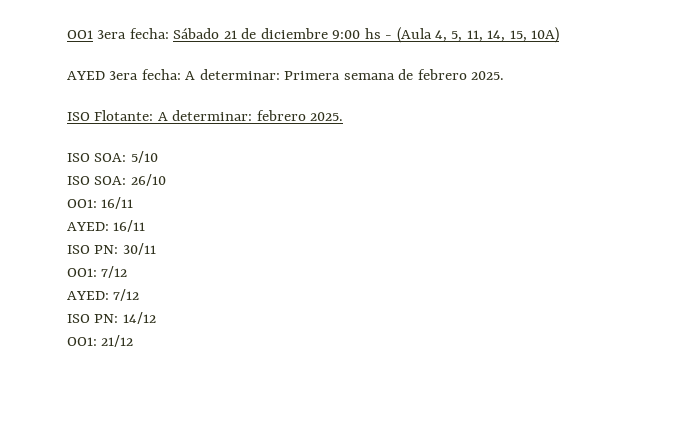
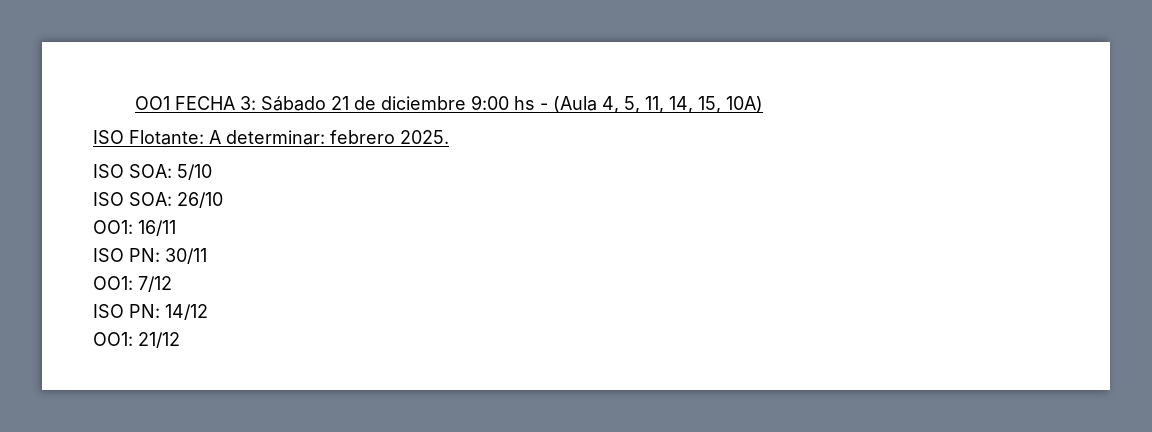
[97,28,169,39] 3era fecha: -> [175,96,257,110] FECHA 3:
[67,69,505,80] // AYED 3era fecha: A determinar: Primera semana de febrero 2025. -> (764, 104) none
[67,220,146,232] // AYED: 16/11 -> (176, 228) none
[67,289,140,301] // AYED: 7/12 -> (172, 284) none

